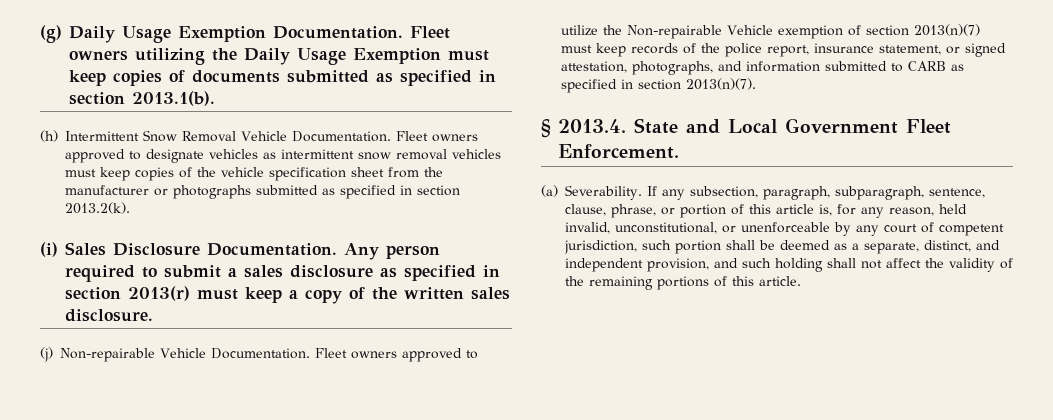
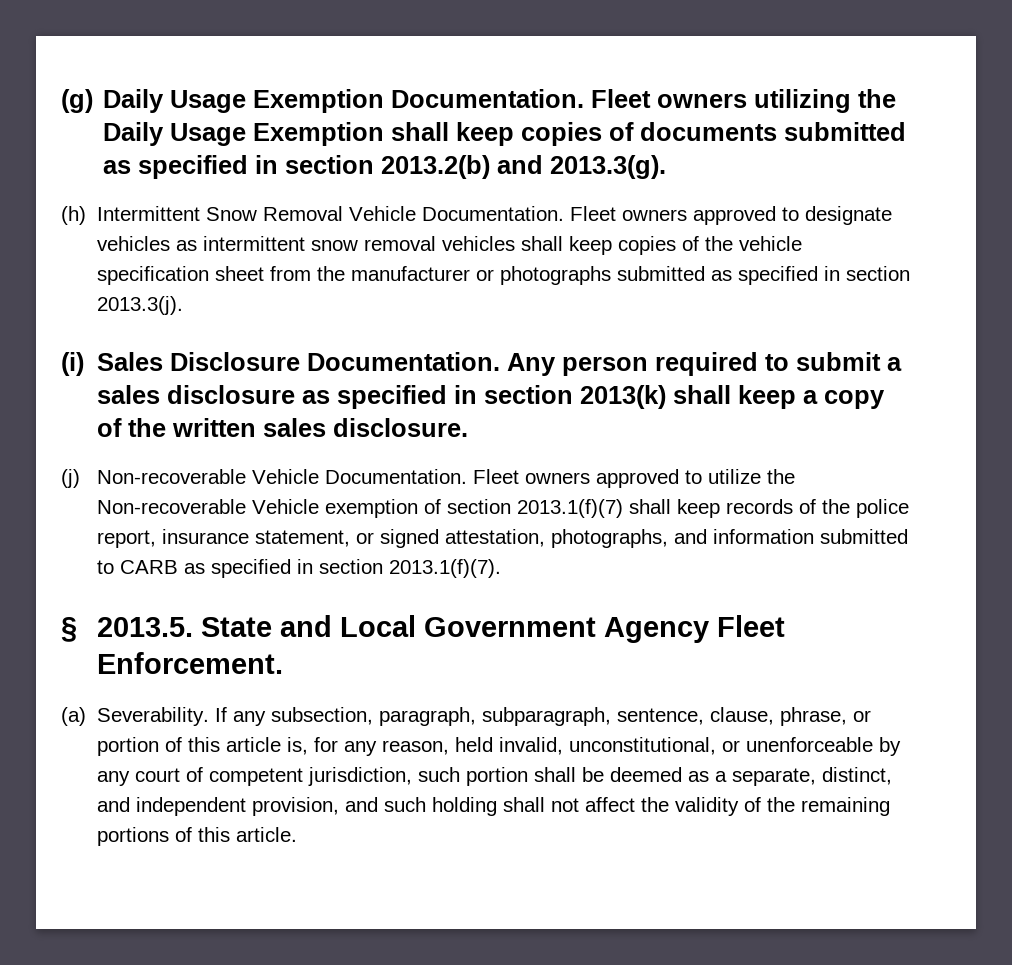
[448,50,489,61] must -> [391,122,450,141] shall
[132,91,215,106] 2013.1(b). -> [381,155,667,179] 2013.2(b) and 2013.3(g).
[65,169,96,177] must -> [520,236,563,251] shall
[65,202,130,214] 2013.2(k). -> [96,296,183,315] 2013.3(j).
[128,286,238,301] 2013(r) must -> [579,385,731,409] 2013(k) shall
[60,348,155,362] Non-repairable -> [96,469,246,484] Non-recoverable
[627,25,722,39] Non-repairable -> [96,499,246,514] Non-recoverable
[913,24,980,36] [561,45,592,53] 2013(n)(7) must -> [516,499,671,518] 2013.1(f)(7) shall
[686,78,756,90] 2013(n)(7). -> [388,559,501,578] 2013.1(f)(7).
[558,119,626,133] 2013.4. -> [96,617,193,637] 2013.5.
(898, 126) none -> [603,617,709,643] Agency

